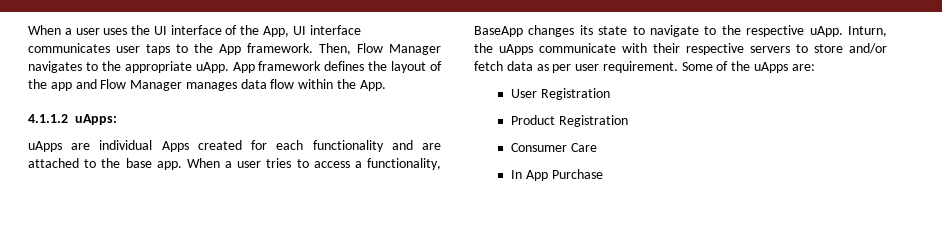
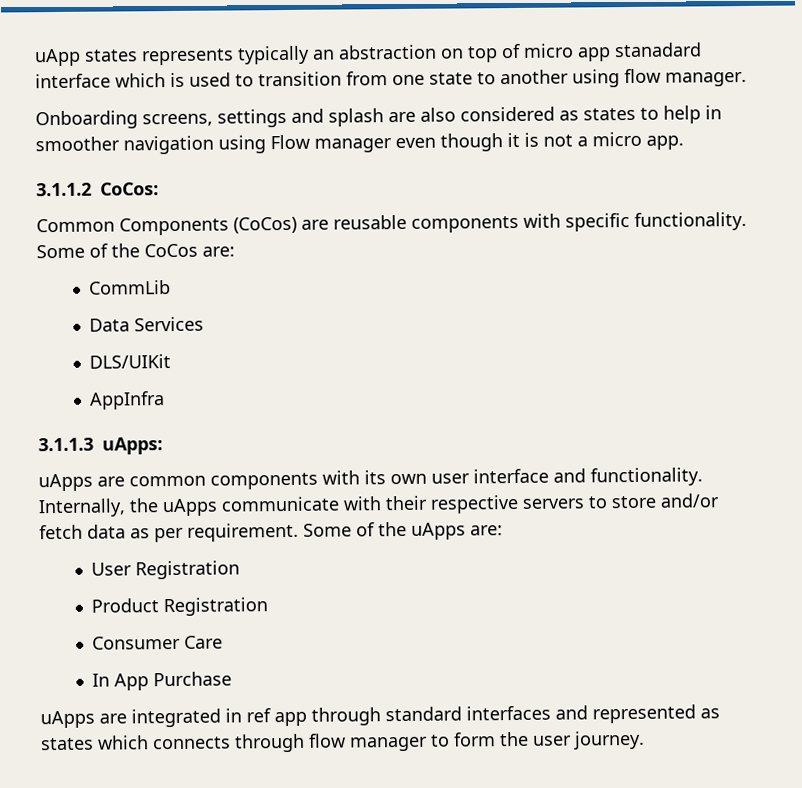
[28,25,361,37] [28,43,441,55] [28,61,442,73] [28,79,386,91] [28,114,117,125] [28,140,442,152] [28,158,441,170] [474,25,887,37] When a user uses the UI interface of the App, UI interface communicates user taps to the App framework. Then, Flow Manager navigates to the appropriate uApp. App framework defines the layout of the app and Flow Manager manages data flow within the App. // 4.1.1.2 uApps: // uApps are individual Apps created for each functionality and are attached to the base app. When a user tries to access a functionality, BaseApp changes its state to navigate to the respective uApp. Inturn, -> [34,42,702,67] [35,68,747,89] [35,105,722,130] [35,131,684,155] [36,182,159,197] [36,211,747,236] [36,243,235,259] [88,280,172,295] [89,316,205,332] [89,353,172,369] [89,391,166,410] [38,437,163,455] [38,467,703,492] [38,498,126,518] uApp states represents typically an abstraction on top of micro app stanadard interface which is used to transition from one state to another using flow manager. // Onboarding screens, settings and splash are also considered as states to help in smoother navigation using Flow manager even though it is not a micro app. // 3.1.1.2 CoCos: // Common Components (CoCos) are reusable components with specific functionality. Some of the CoCos are: // CommLib // Data Services // DLS/UIKit // AppInfra // 3.1.1.3 uApps: // uApps are common components with its own user interface and functionality. Internally,
[575,64,600,71] user -> (184, 535) none
(603, 174) none -> [40,704,720,729] [40,730,645,753] // uApps are integrated in ref app through standard interfaces and represented as states which connects through flow manager to form the user journey.

